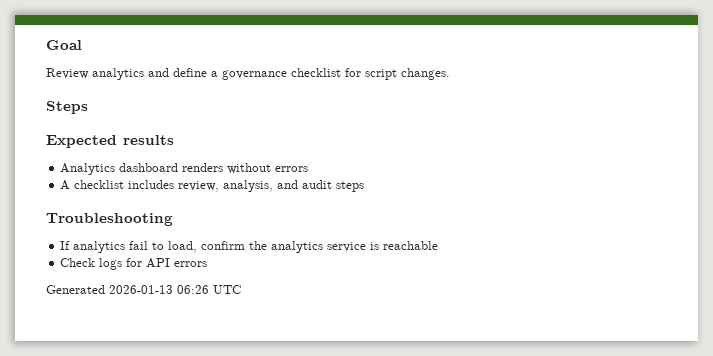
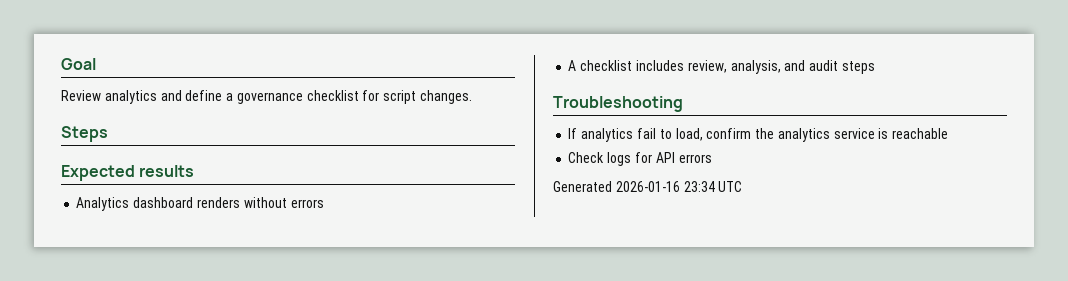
[109,285,209,294] 2026-01-13 06:26 -> [615,181,715,192] 2026-01-16 23:34

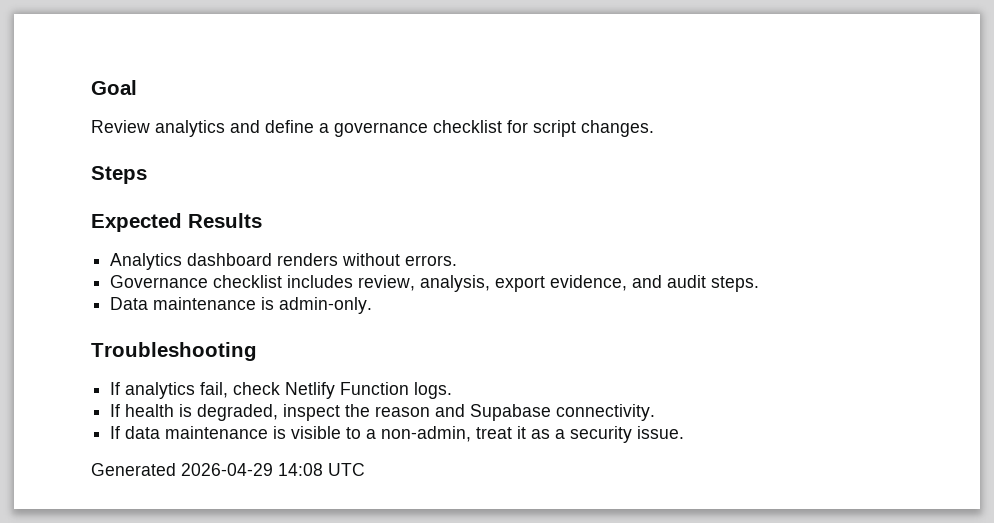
[139,165,195,177] results -> [188,213,262,228] Results
[290,199,324,208] [568,60,577,71] errors // A -> [405,255,458,266] [110,275,209,288] errors. // Governance
[784,60,875,74] [553,96,683,112] [568,128,949,142] [568,152,712,166] and audit steps // Troubleshooting // If analytics fail to load, confirm the analytics service is reachable // Check logs for API errors -> [495,275,760,292] [110,297,373,314] [91,342,257,361] [110,382,453,399] [110,404,656,421] [110,426,685,443] export evidence, and audit steps. // Data maintenance is admin-only. // Troubleshooting // If analytics fail, check Netlify Function logs. // If health is degraded, inspect the reason and Supabase connectivity. // If data maintenance is visible to a non-admin, treat it as a security issue.
[615,181,715,192] 2026-01-16 23:34 -> [181,463,323,476] 2026-04-29 14:08

